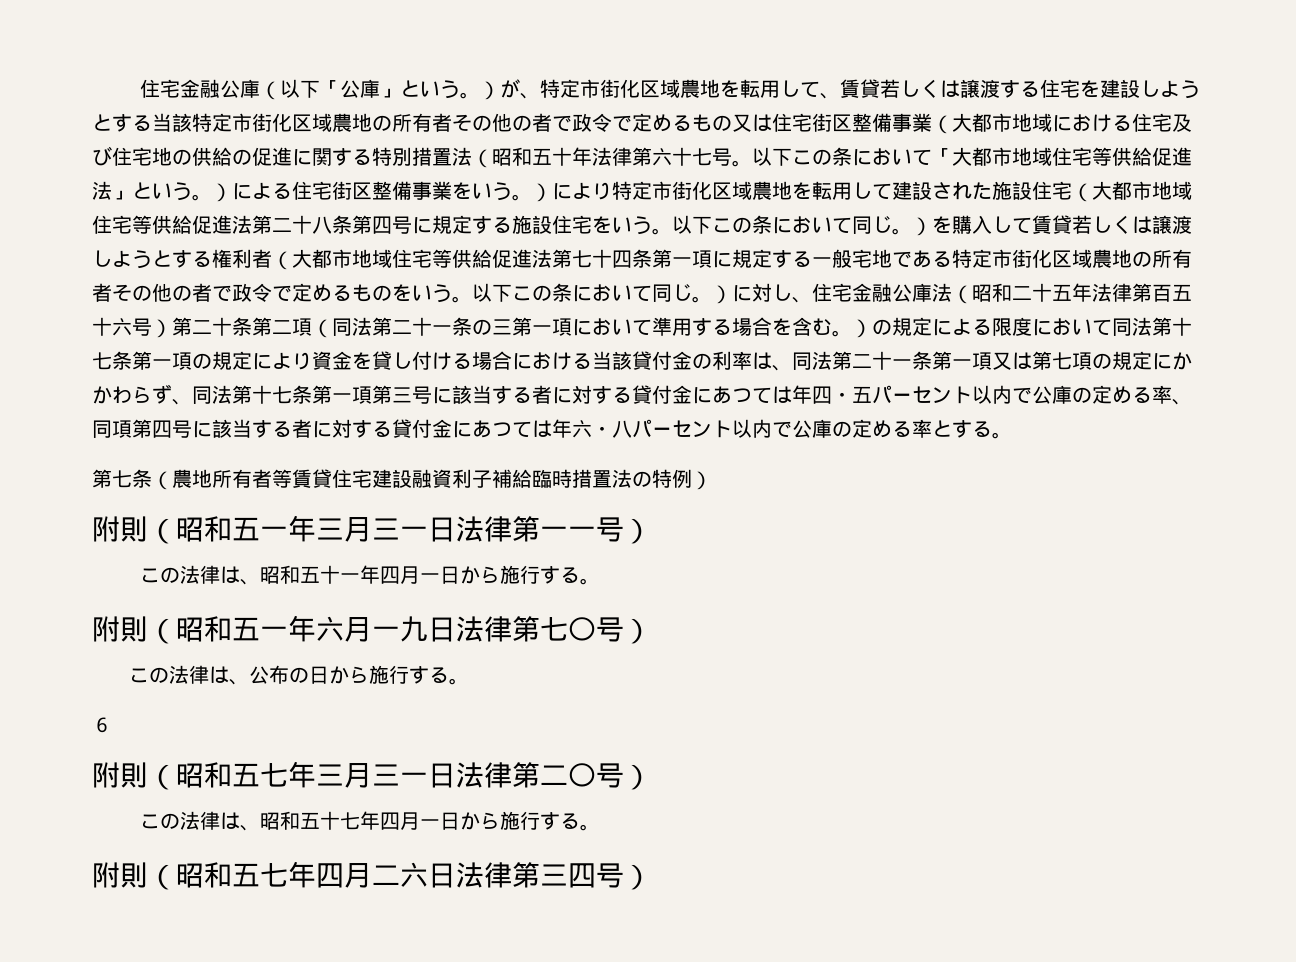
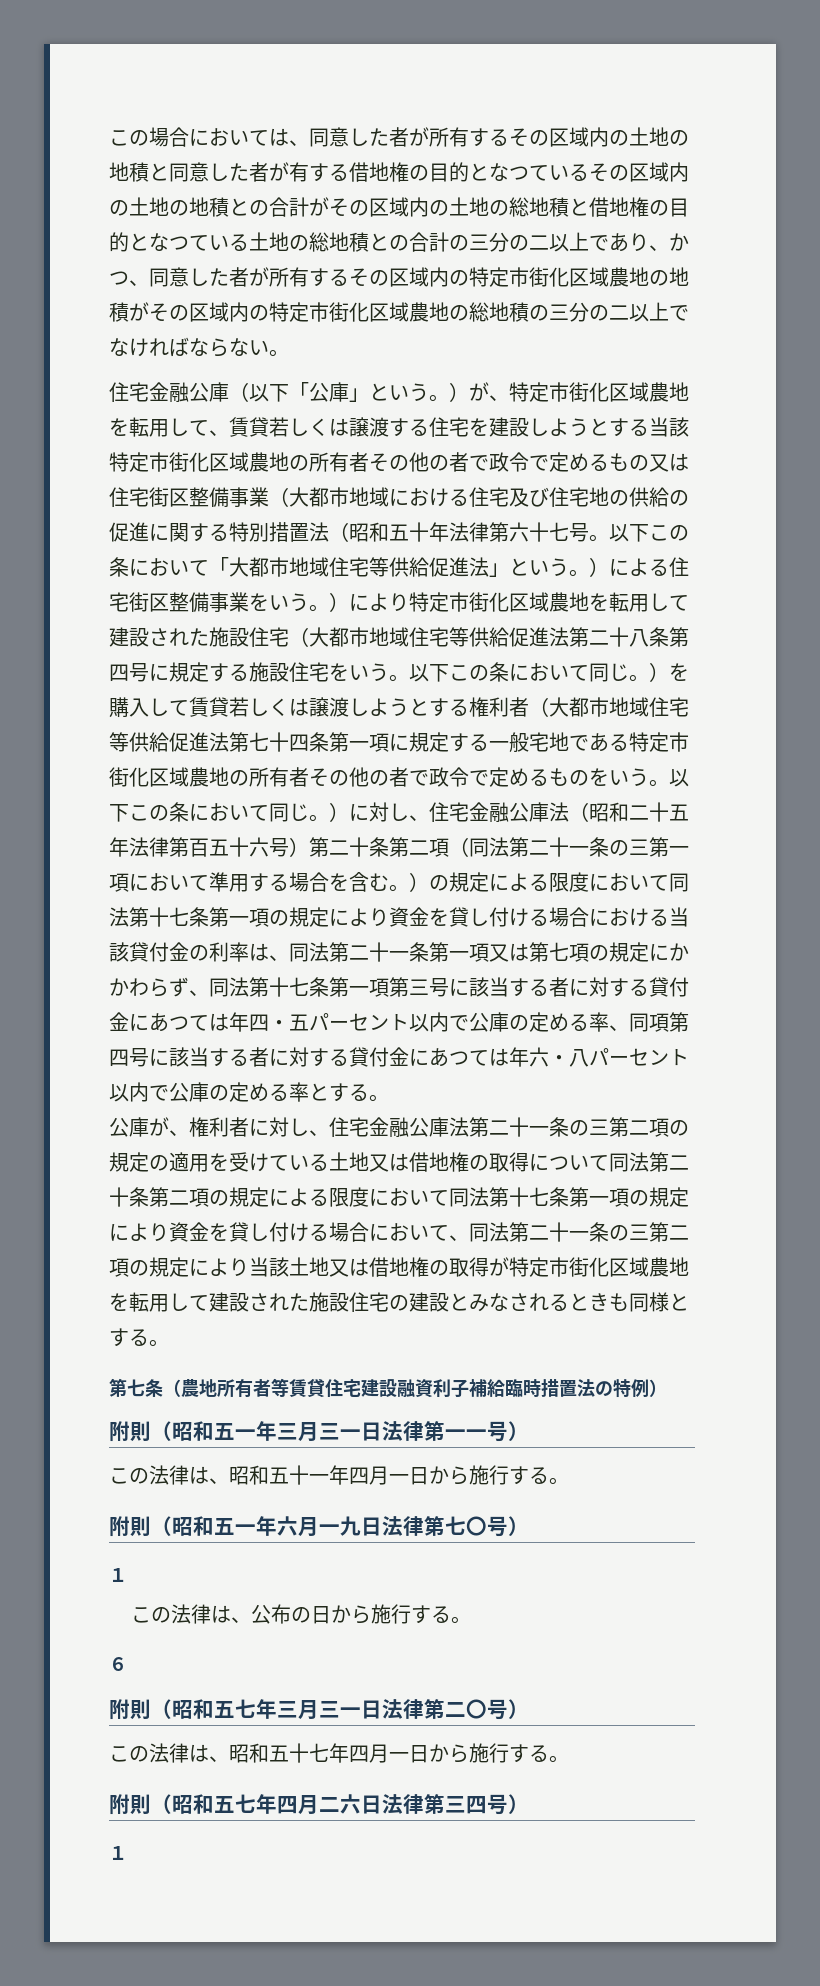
(139, 88) none -> [109,127,689,147] [109,162,689,182] [109,197,689,217] [109,232,689,252] [109,267,689,287] [109,302,689,322] [109,337,289,357] この場合においては、同意した者が所有するその区域内の土地の地積と同意した者が有する借地権の目的となつているその区域内の土地の地積との合計がその区域内の土地の総地積と借地権の目的となつている土地の総地積との合計の三分の二以上であり、かつ、同意した者が所有するその区域内の特定市街化区域農地の地積がその区域内の特定市街化区域農地の総地積の三分の二以上でなければならない。 //
(1012, 435) none -> [109,1117,689,1137] [109,1152,689,1172] [109,1187,689,1207] [109,1222,689,1242] [109,1257,689,1277] [109,1292,689,1312] [109,1328,169,1347] // 公庫が、権利者に対し、住宅金融公庫法第二十一条の三第二項の規定の適用を受けている土地又は借地権の取得について同法第二十条第二項の規定による限度において同法第十七条第一項の規定により資金を貸し付ける場合において、同法第二十一条の三第二項の規定により当該土地又は借地権の取得が特定市街化区域農地を転用して建設された施設住宅の建設とみなされるときも同様とする。
(652, 631) none -> [109,1568,127,1582] // １
(652, 877) none -> [109,1846,127,1860] // １

